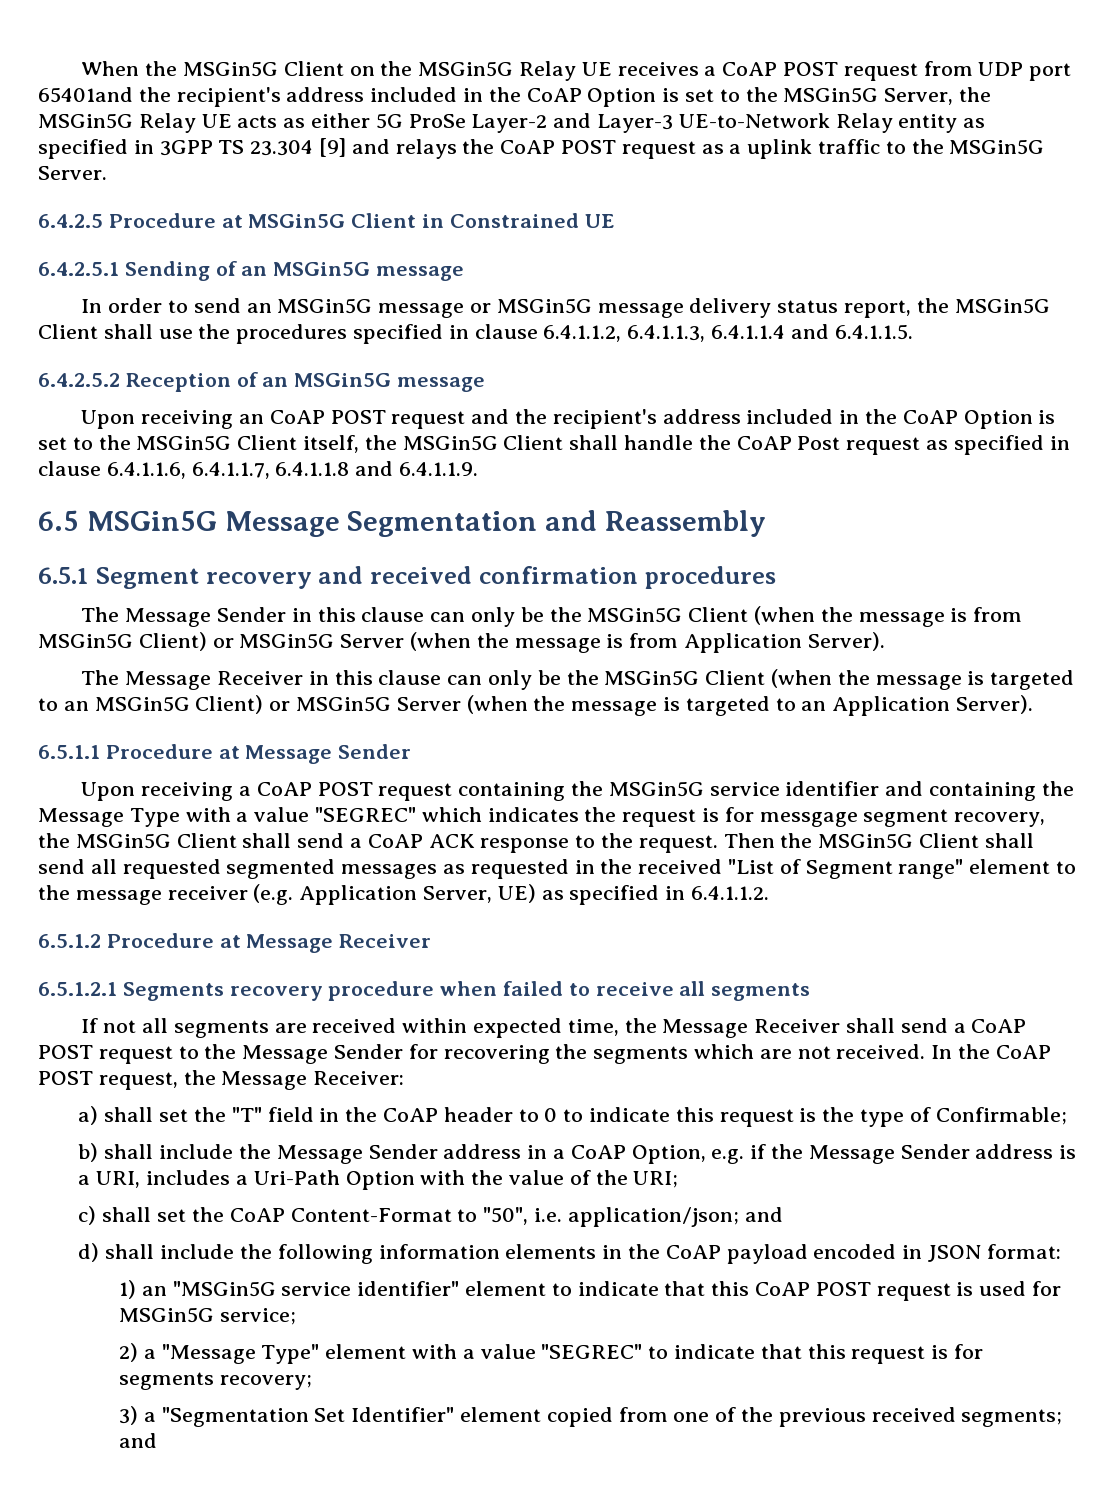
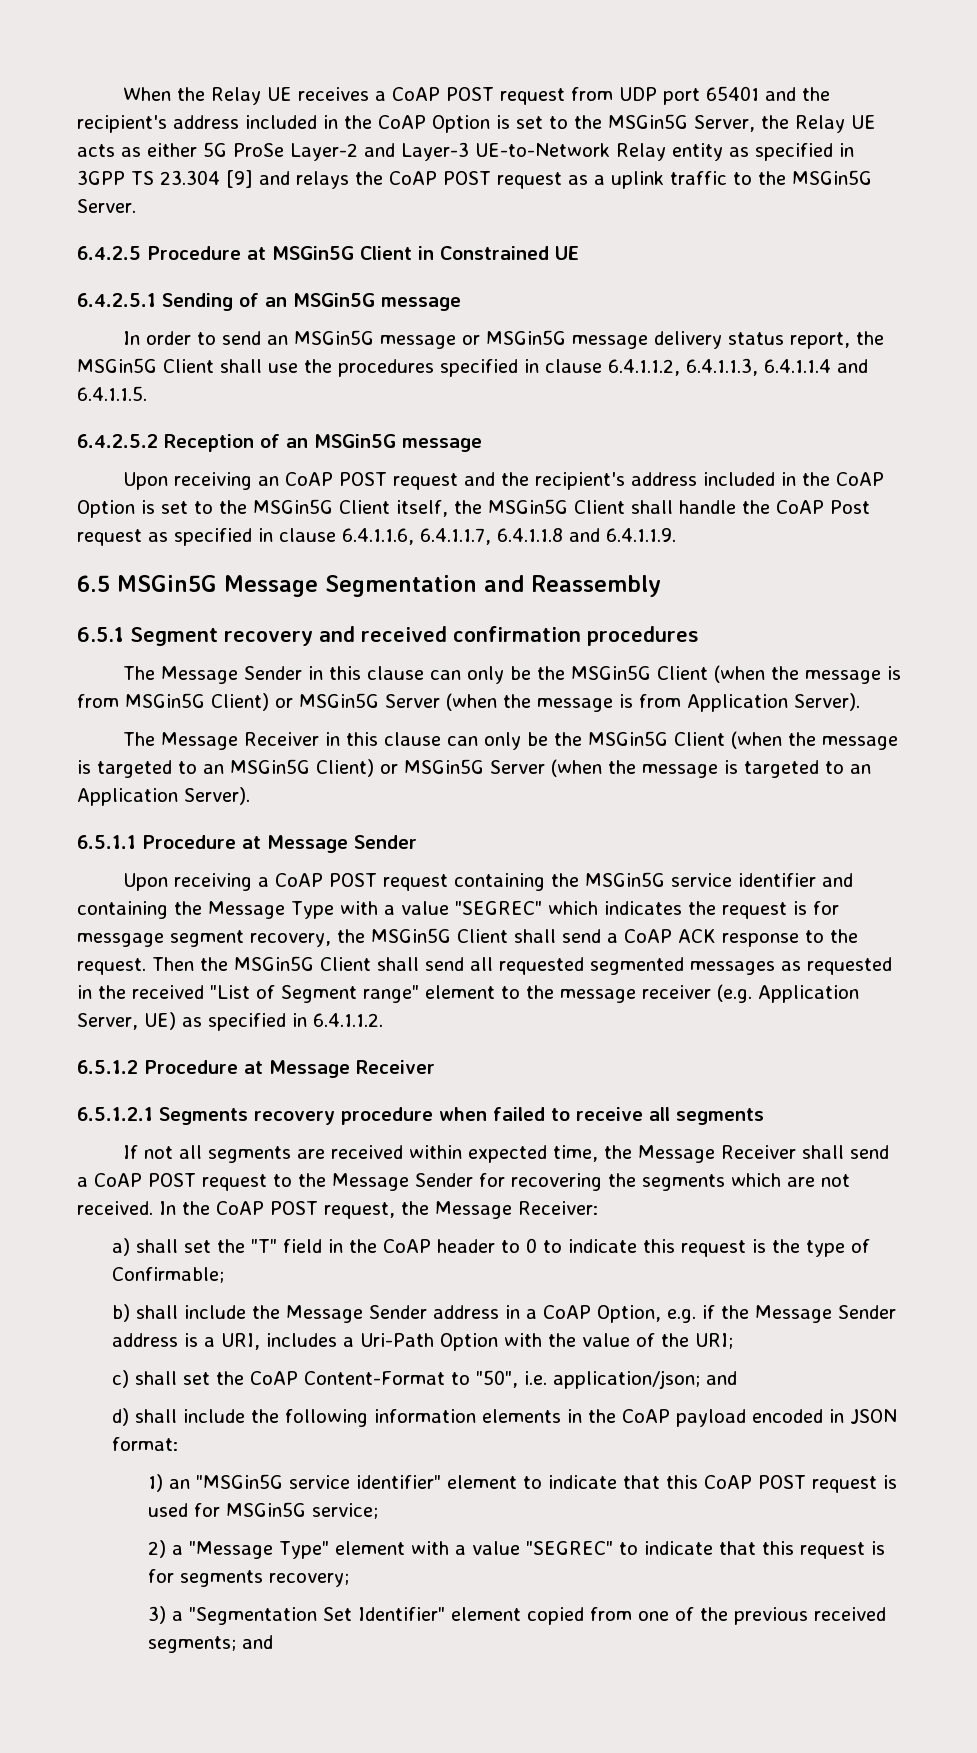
[182,61,514,77] MSGin5G Client on the MSGin5G -> (205, 94) none
[38,87,133,103] 65401and -> [705,86,796,101] 65401 and
[38,113,133,129] MSGin5G -> (789, 122) none

